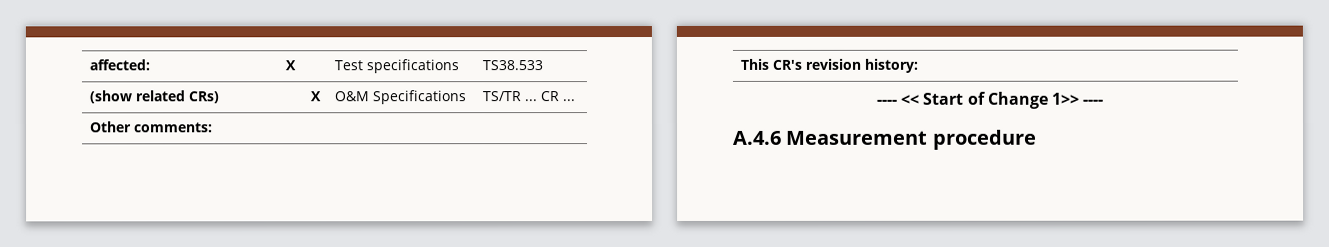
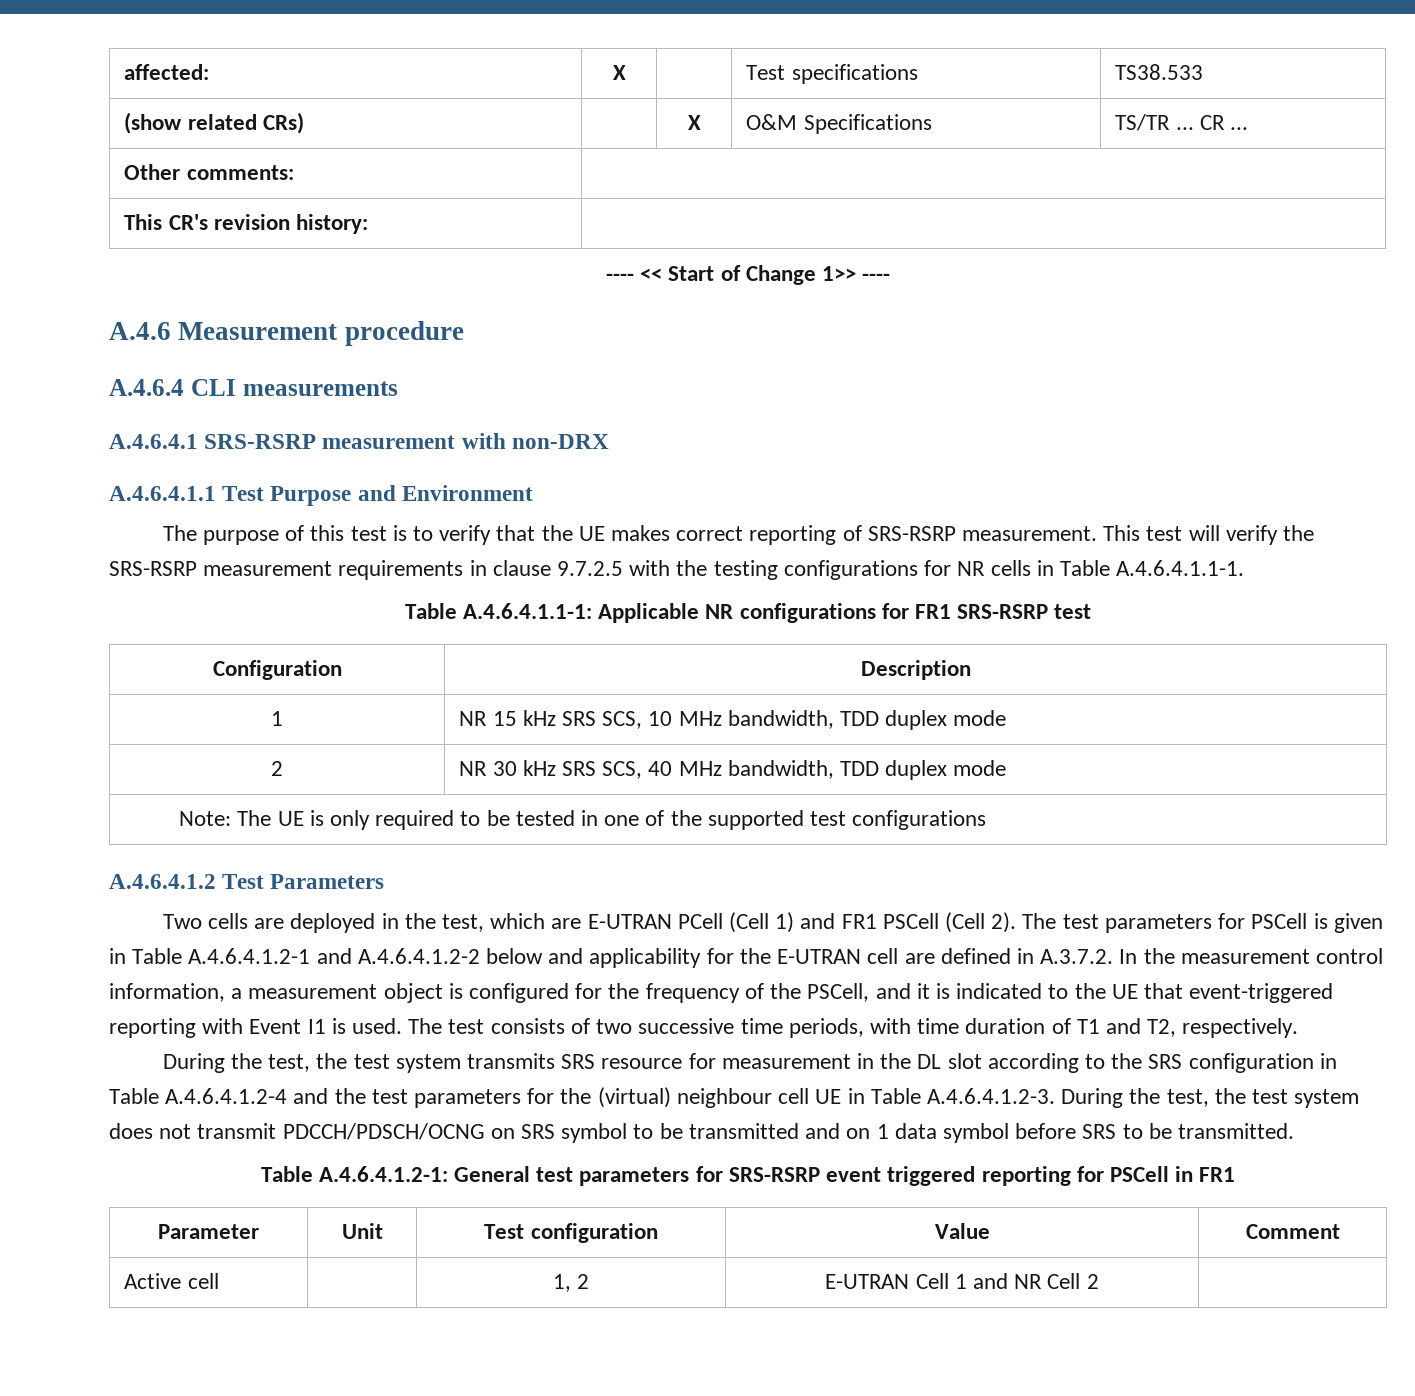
(1037, 139) none -> [109,379,398,396] [109,433,609,449] [109,485,533,506] [162,525,1315,545] [109,560,1245,580] [404,603,1092,623] [212,660,342,680] [860,660,971,680] [271,711,283,726] [459,710,1007,730] [271,761,283,776] [459,760,1007,780] [179,810,987,830] [109,874,385,889] [162,912,1383,933] [109,948,1383,968] [109,983,1334,1003] [109,1018,1299,1038] [162,1053,1337,1073] [109,1087,1360,1108] [109,1123,1294,1143] [260,1166,1236,1186] [158,1224,259,1239] [341,1223,383,1239] [484,1223,658,1243] [934,1223,990,1239] [1245,1224,1340,1239] [124,1273,219,1289] [552,1274,590,1292] [825,1273,1099,1289] // A.4.6.4 CLI measurements // A.4.6.4.1 SRS-RSRP measurement with non-DRX // A.4.6.4.1.1 Test Purpose and Environment // The purpose of this test is to verify that the UE makes correct reporting of SRS-RSRP measurement. This test will verify the SRS-RSRP measurement requirements in clause 9.7.2.5 with the testing configurations for NR cells in Table A.4.6.4.1.1-1. // Table A.4.6.4.1.1-1: Applicable NR configurations for FR1 SRS-RSRP test // Configuration | Description // 1 | NR 15 kHz SRS SCS, 10 MHz bandwidth, TDD duplex mode // 2 | NR 30 kHz SRS SCS, 40 MHz bandwidth, TDD duplex mode // Note: The UE is only required to be tested in one of the supported test configurations // A.4.6.4.1.2 Test Parameters // Two cells are deployed in the test, which are E-UTRAN PCell (Cell 1) and FR1 PSCell (Cell 2). The test parameters for PSCell is given in Table A.4.6.4.1.2-1 and A.4.6.4.1.2-2 below and applicability for the E-UTRAN cell are defined in A.3.7.2. In the measurement control information, a measurement object is configured for the frequency of the PSCell, and it is indicated to the UE that event-triggered reporting with Event I1 is used. The test consists of two successive time periods, with time duration of T1 and T2, respectively. // During the test, the test system transmits SRS resource for measurement in the DL slot according to the SRS configuration in Table A.4.6.4.1.2-4 and the test parameters for the (virtual) neighbour cell UE in Table A.4.6.4.1.2-3. During the test, the test system does not transmit PDCCH/PDSCH/OCNG on SRS symbol to be transmitted and on 1 data symbol before SRS to be transmitted. // Table A.4.6.4.1.2-1: General test parameters for SRS-RSRP event triggered reporting for PSCell in FR1 // Parameter | Unit | Test configuration | Value | Comment // Active cell | | 1, 2 | E-UTRAN Cell 1 and NR Cell 2 |

